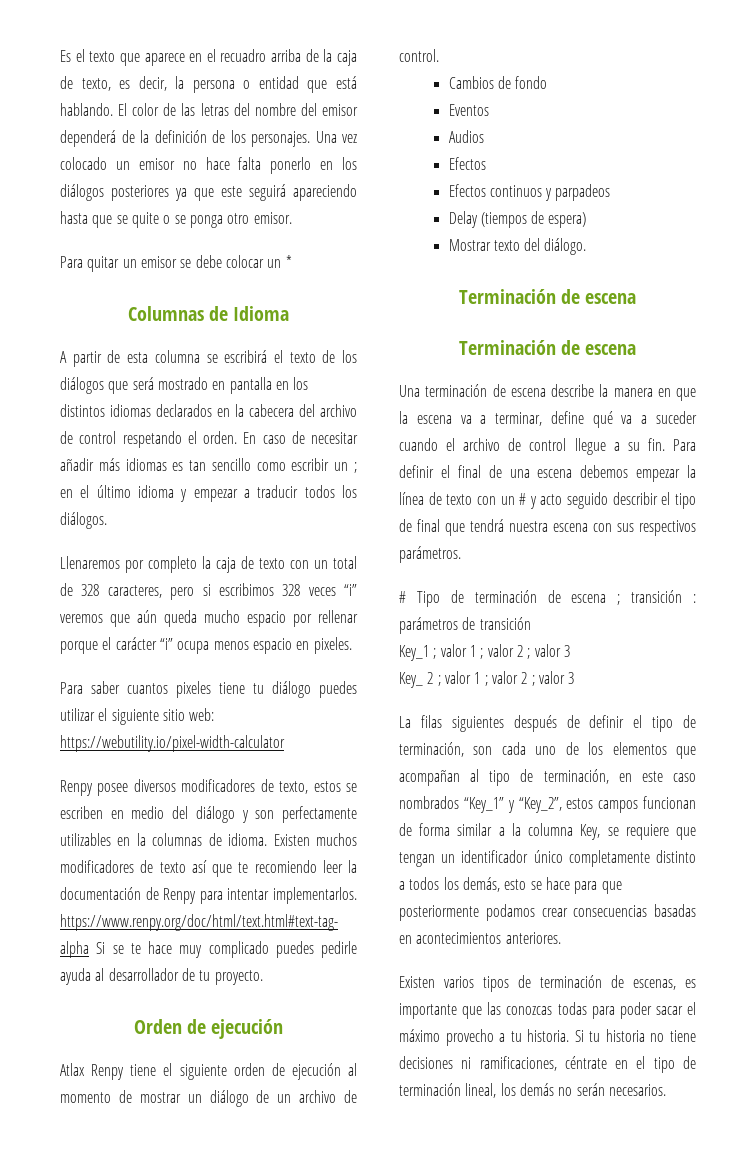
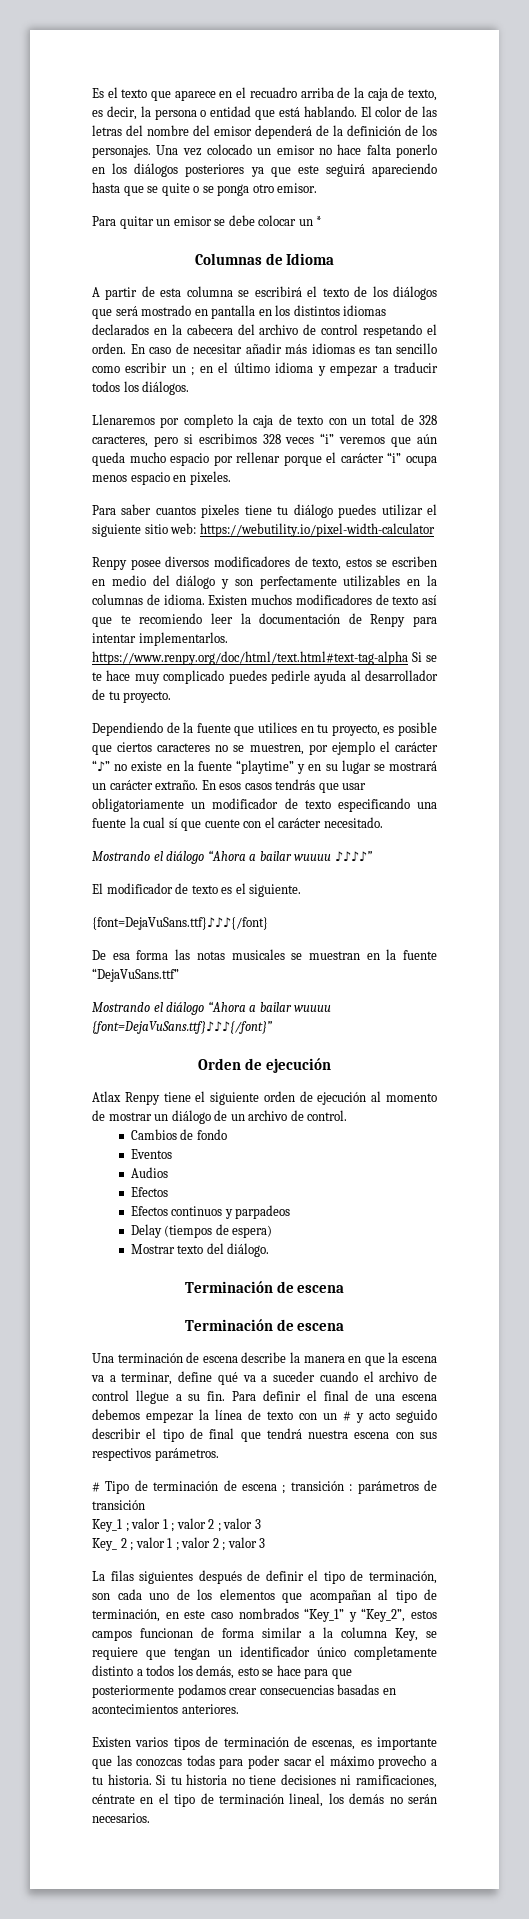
(263, 977) none -> [92,722,437,736] [92,741,438,755] [92,760,437,774] [92,779,367,793] [92,798,437,812] [92,817,383,831] [92,850,372,864] [92,883,302,897] [92,917,268,930] [92,949,437,960] [92,968,179,982] [92,1001,332,1015] [92,1021,272,1034] // Dependiendo de la fuente que utilices en tu proyecto, es posible que ciertos caracteres no se muestren, por ejemplo el carácter “♪” no existe en la fuente “playtime” y en su lugar se mostrará un carácter extraño. En esos casos tendrás que usar obligatoriamente un modificador de texto especificando una fuente la cual sí que cuente con el carácter necesitado. // Mostrando el diálogo “Ahora a bailar wuuuu ♪♪♪♪” // El modificador de texto es el siguiente. // {font=DejaVuSans.ttf}♪♪♪{/font} // De esa forma las notas musicales se muestran en la fuente “DejaVuSans.ttf” // Mostrando el diálogo “Ahora a bailar wuuuu {font=DejaVuSans.ttf}♪♪♪{/font}”

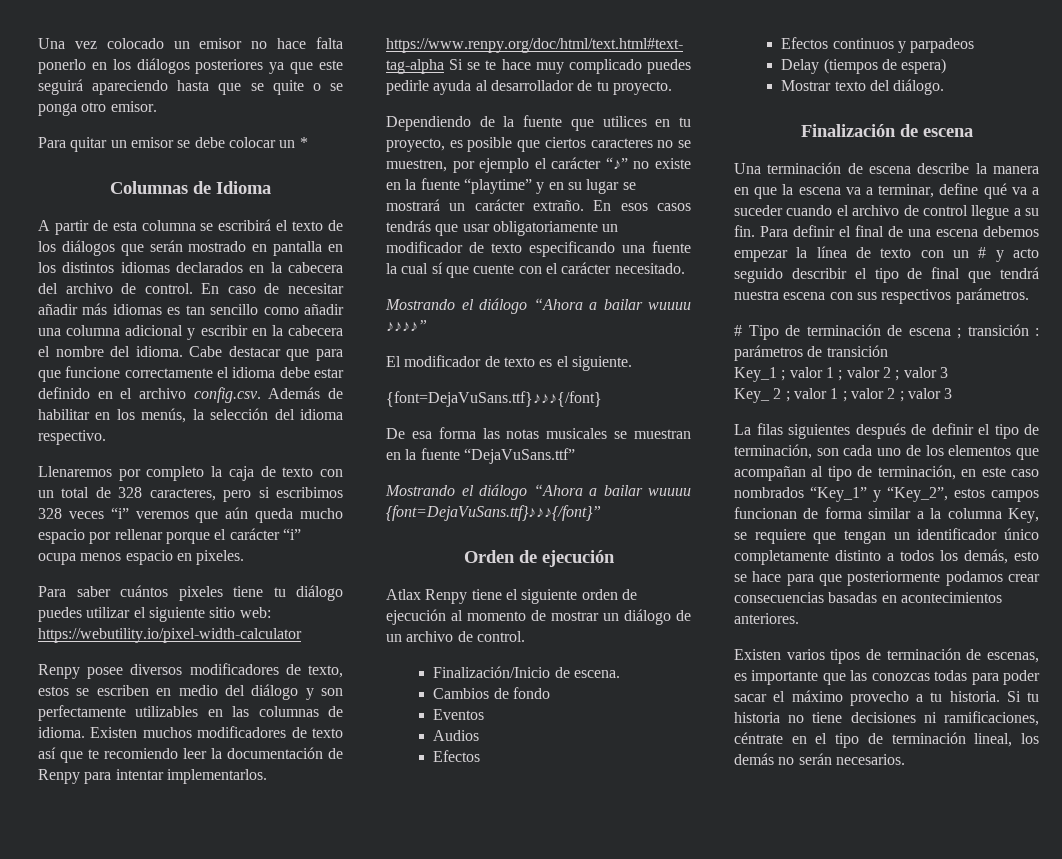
[92,87,437,101] [92,106,437,120] [92,125,437,139] [92,145,151,158] Es el texto que aparece en el recuadro arriba de la caja de texto, es decir, la persona o entidad que está hablando. El color de las letras del nombre del emisor dependerá de la definición de los personajes. -> (38, 43) none
[115,306,138,316] será -> [149,240,183,252] serán
[321,324,437,338] [92,343,126,354] control respetando el orden. -> [144,283,193,294] control.
[125,362,438,376] [92,381,190,395] escribir un ; en el último idioma y empezar a traducir todos los diálogos. -> [304,304,344,315] [38,325,343,340] [38,346,343,361] [38,366,344,382] [38,387,343,403] [38,408,343,423] [38,430,106,445] añadir una columna adicional y escribir en la cabecera el nombre del idioma. Cabe destacar que para que funcione correctamente el idioma debe estar definido en el archivo config.csv. Además de habilitar en los menús, la selección del idioma respectivo.
[155,506,196,515] cuantos -> [120,585,168,597] cuántos
[426,575,437,586] la -> [232,706,250,717] las
(348, 1115) none -> [433,666,620,678] // Finalización/Inicio de escena.
[184,1281,345,1293] [184,1319,273,1331] Terminación de escena // Terminación -> [800,124,896,137] Finalización

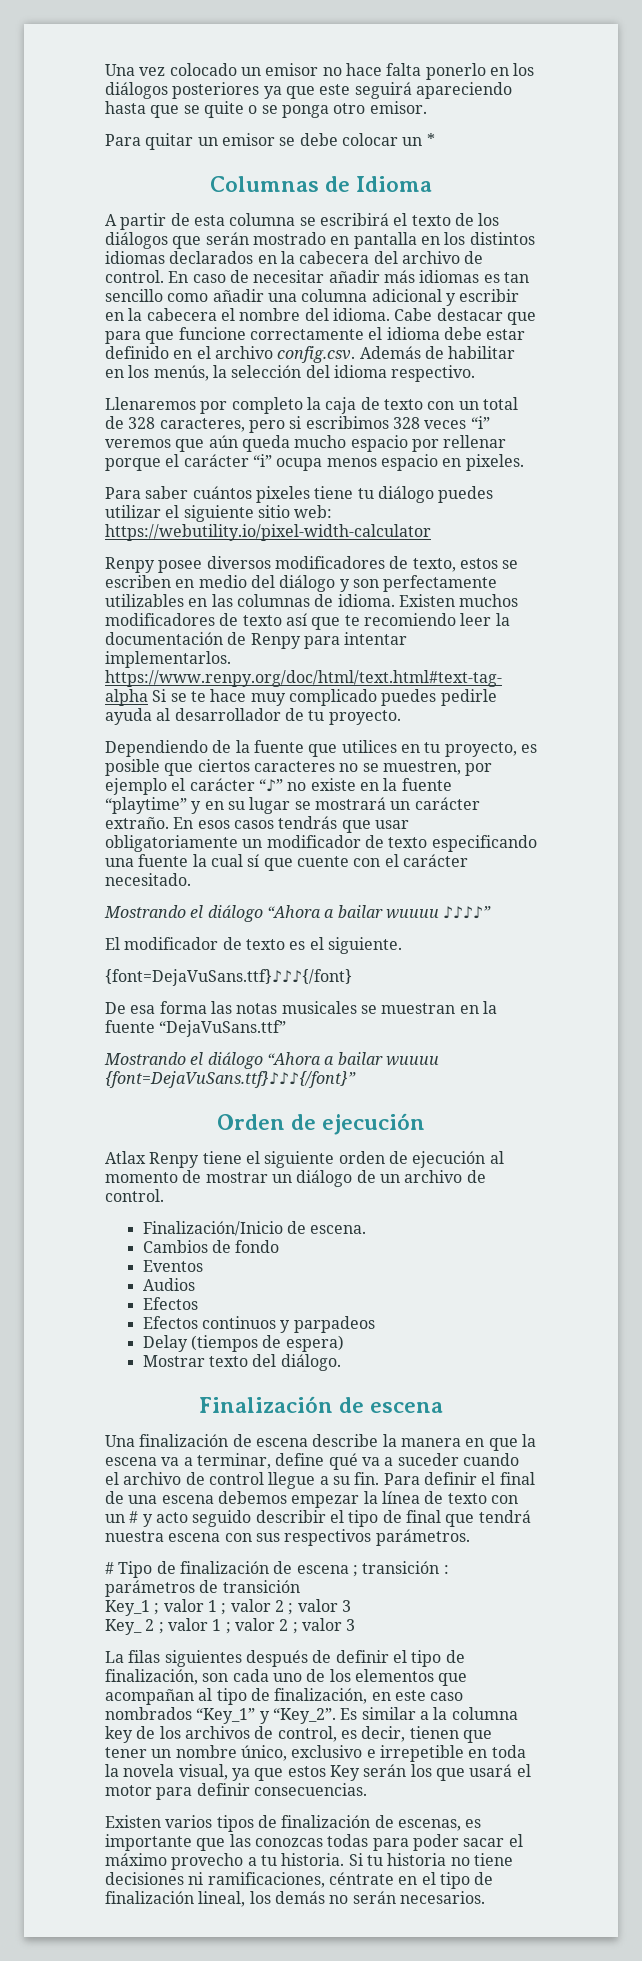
[767,162,842,174] terminación -> [139,1434,229,1447] finalización
[806,324,881,336] terminación -> [179,1561,269,1574] finalización
[734,444,812,459] terminación, -> [105,1669,198,1685] finalización,
[877,465,956,480] terminación, -> [274,1688,368,1704] finalización,
[887,486,1039,502] [734,507,1039,523] [734,528,1039,544] [734,549,1039,565] [734,571,1040,586] [734,592,1002,603] [734,613,799,624] “Key_2”, estos campos funcionan de forma similar a la columna Key, se requiere que tengan un identificador único completamente distinto a todos los demás, esto se hace para que posteriormente podamos crear consecuencias basadas en acontecimientos anteriores. -> [272,1707,518,1724] [105,1726,492,1743] [105,1745,526,1762] [105,1764,531,1781] [105,1783,367,1800] “Key_2”. Es similar a la columna key de los archivos de control, es decir, tienen que tener un nombre único, exclusivo e irrepetible en toda la novela visual, ya que estos Key serán los que usará el motor para definir consecuencias.
[886,648,961,660] terminación -> [281,1815,371,1828] finalización
[891,732,966,744] terminación -> [105,1891,194,1904] finalización

